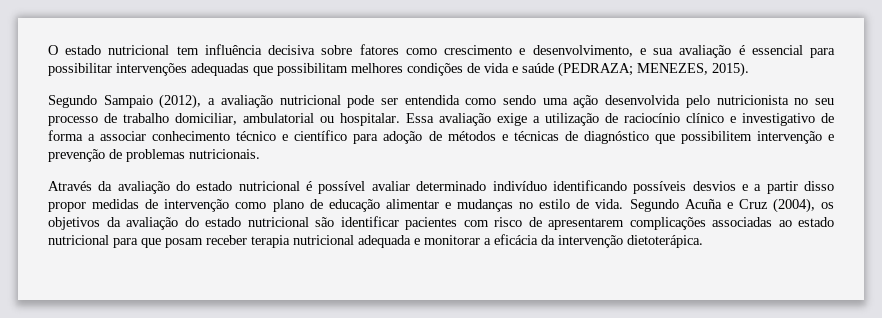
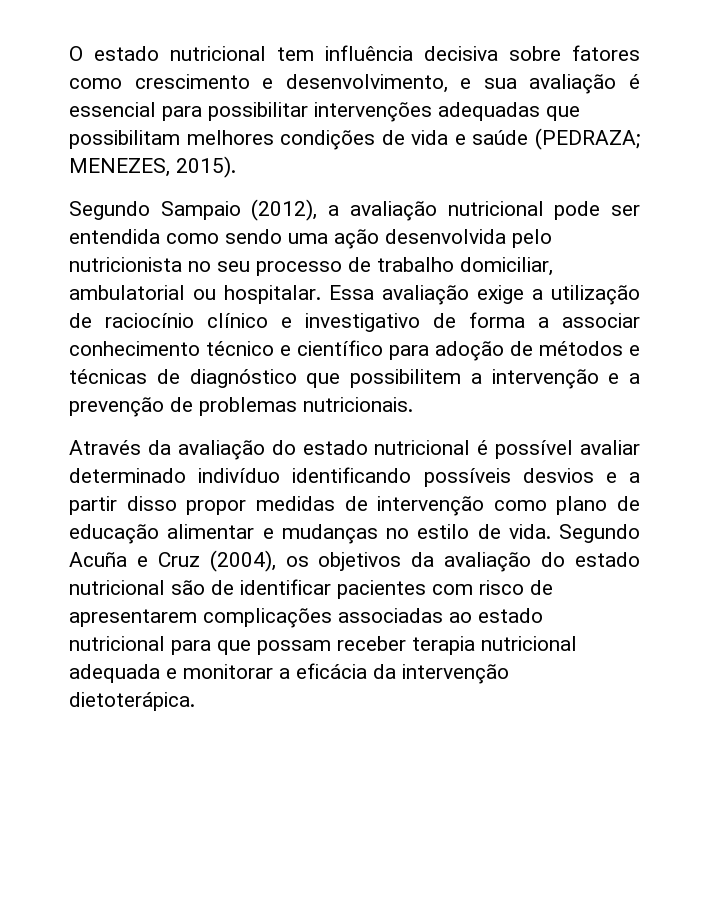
(752, 137) none -> [470,373,482,384] a
(834, 137) none -> [629,373,640,384] a
(334, 222) none -> [211,580,234,595] de
[165,238,203,248] posam -> [257,640,331,655] possam

